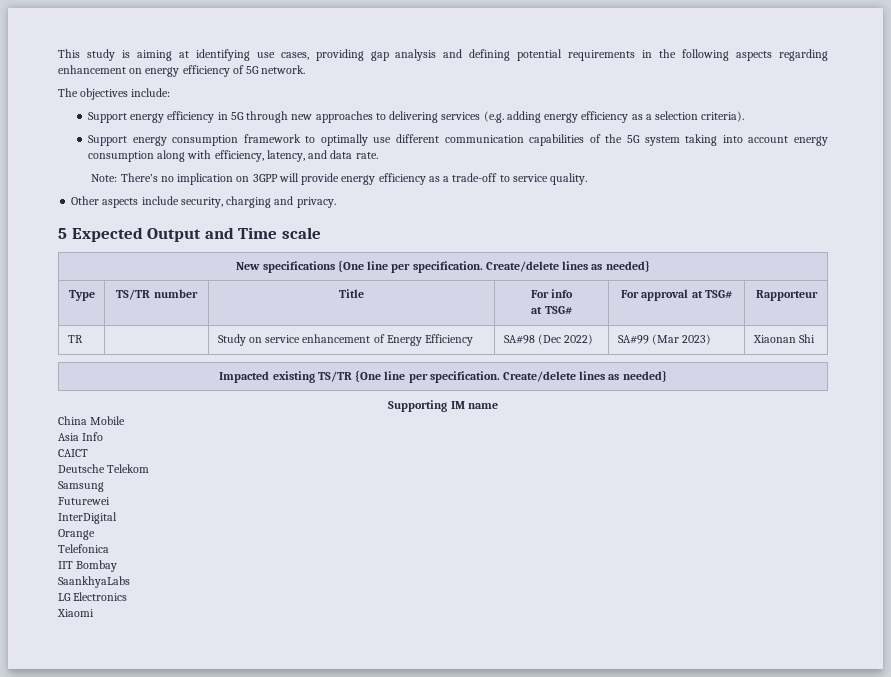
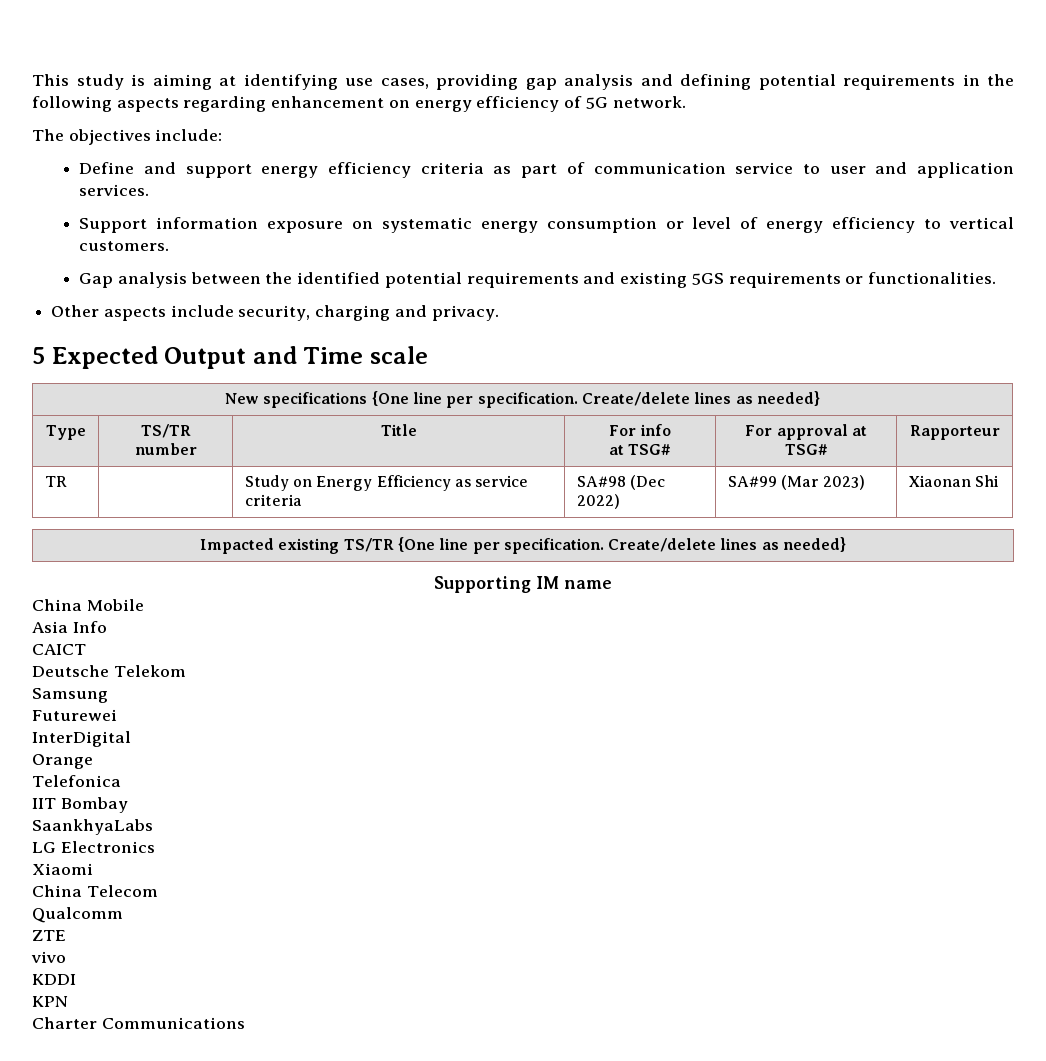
[87,111,745,123] [87,134,828,146] [87,150,378,162] [91,173,588,185] Support energy efficiency in 5G through new approaches to delivering services (e.g. adding energy efficiency as a selection criteria). // Support energy consumption framework to optimally use different communication capabilities of the 5G system taking into account energy consumption along with efficiency, latency, and data rate. // Note: There’s no implication on 3GPP will provide energy efficiency as a trade-off to service quality. -> [79,162,1014,178] [79,184,150,196] [79,217,1014,233] [79,241,170,251] [79,272,996,288] Define and support energy efficiency criteria as part of communication service to user and application services. // Support information exposure on systematic energy consumption or level of energy efficiency to vertical customers. // Gap analysis between the identified potential requirements and existing 5GS requirements or functionalities.
[265,334,385,343] service enhancement of -> (313, 483) none
(474, 340) none -> [455,475,529,487] [244,494,302,506] as service criteria
(94, 613) none -> [32,885,158,897] [32,907,123,923] [32,930,66,941] [31,951,66,963] [32,974,76,985] [32,996,68,1007] [32,1017,245,1029] // China Telecom // Qualcomm // ZTE // vivo // KDDI // KPN // Charter Communications

